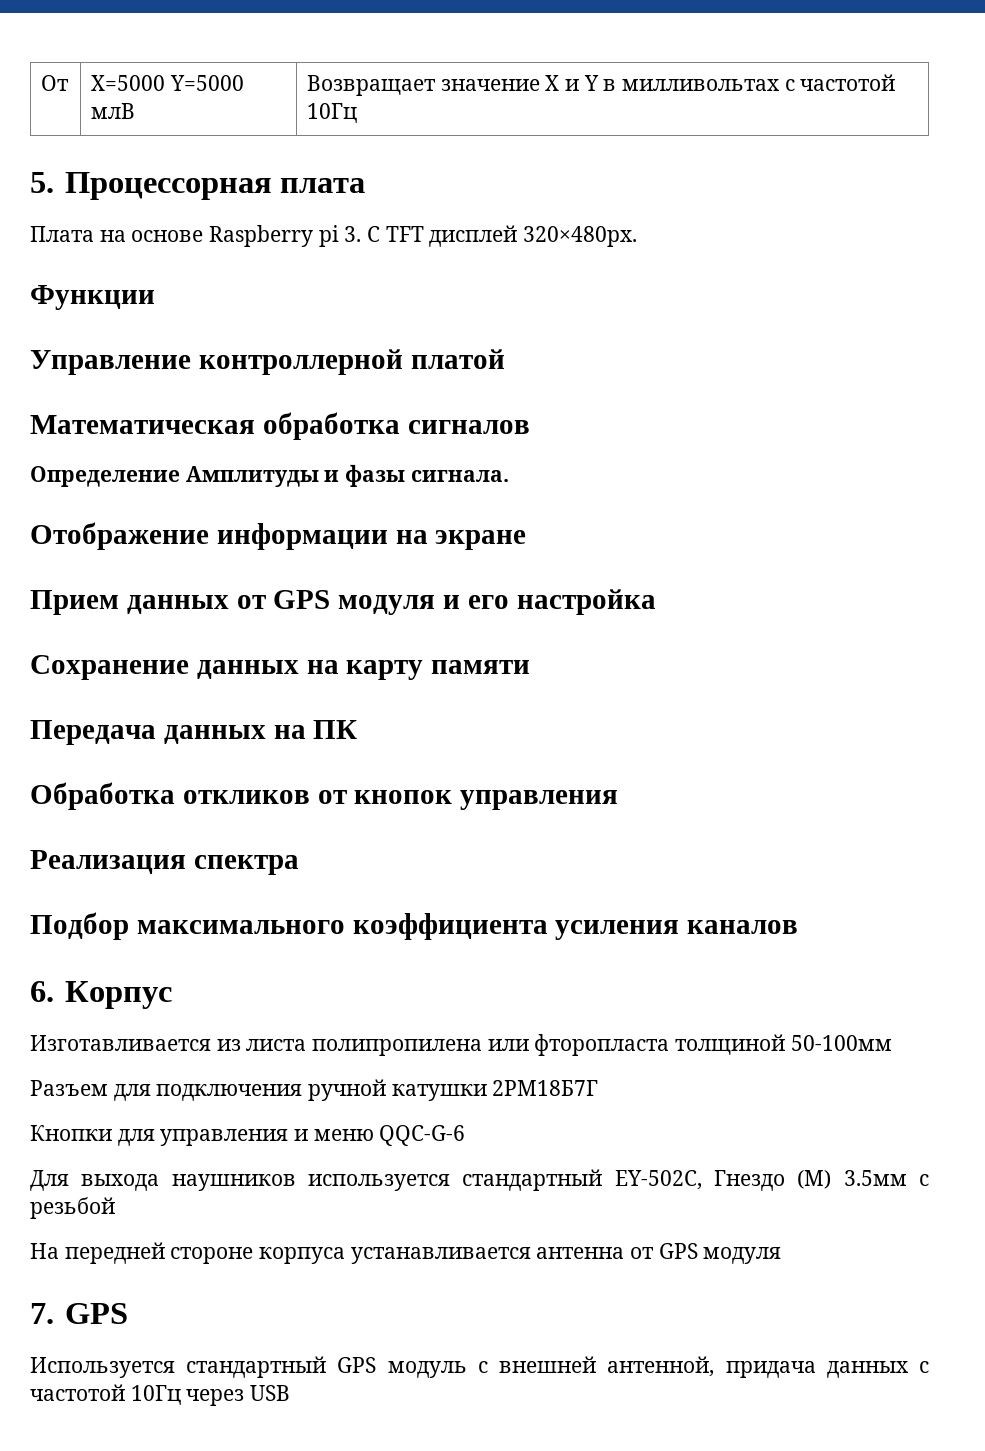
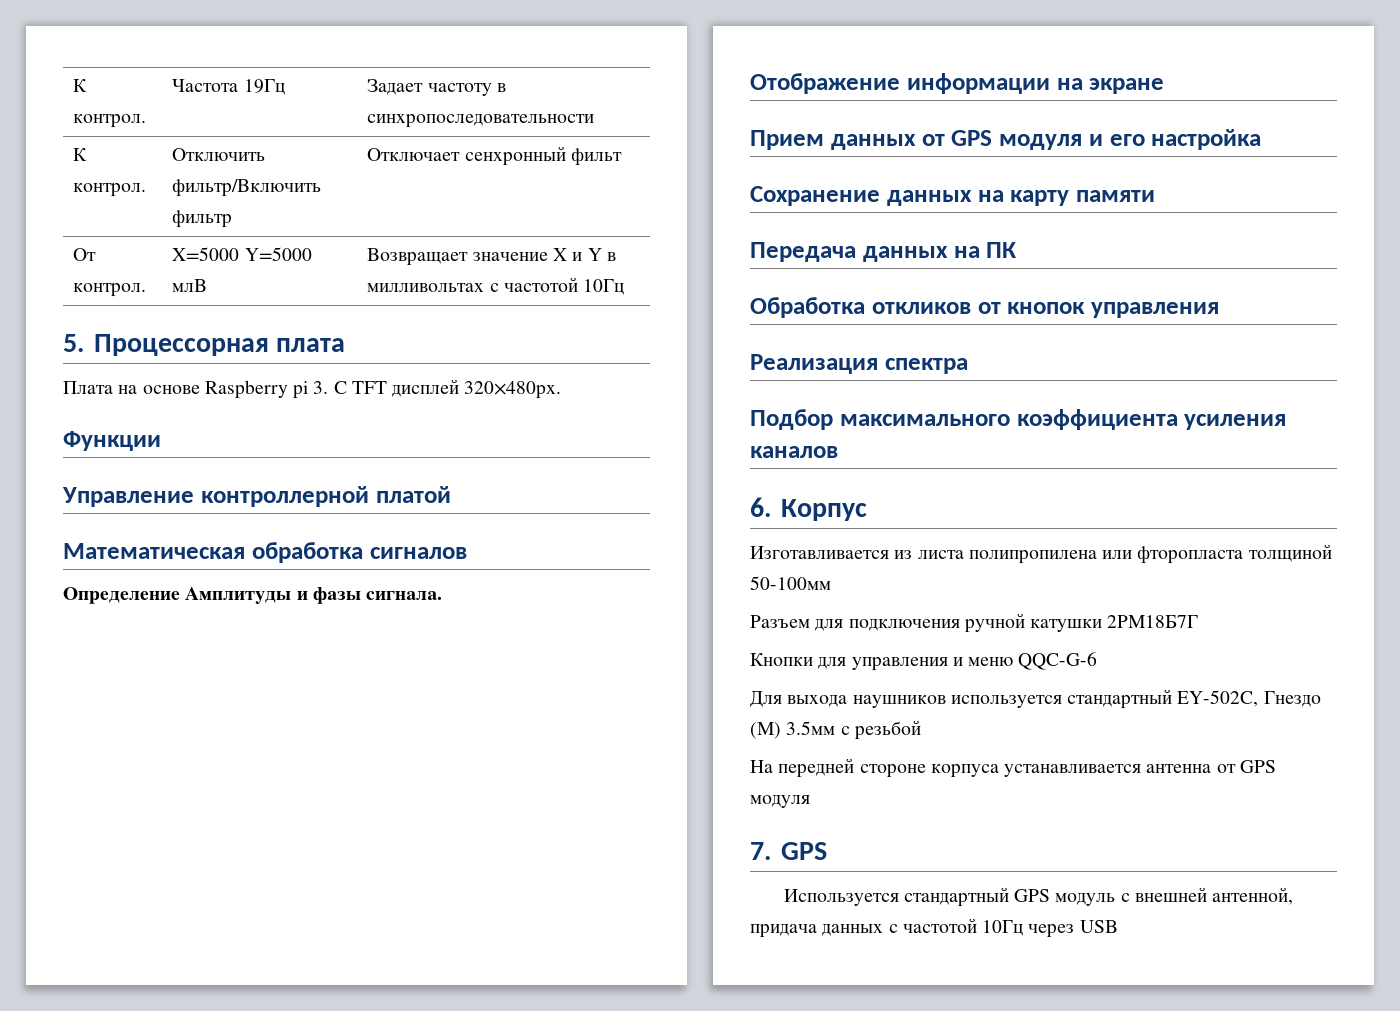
(41, 83) none -> [73,79,88,92] [73,114,147,128] [172,79,285,95] [367,79,507,96] [367,114,595,128] [73,148,88,161] [73,183,147,197] [172,148,266,161] [172,179,322,197] [172,210,233,228] [367,146,623,166] К контрол. | Частота 19Гц | Задает частоту в синхропоследовательности // К контрол. | Отключить фильтр/Включить фильтр | Отключает сенхронный фильт //
(70, 83) none -> [73,283,147,297] контрол.

